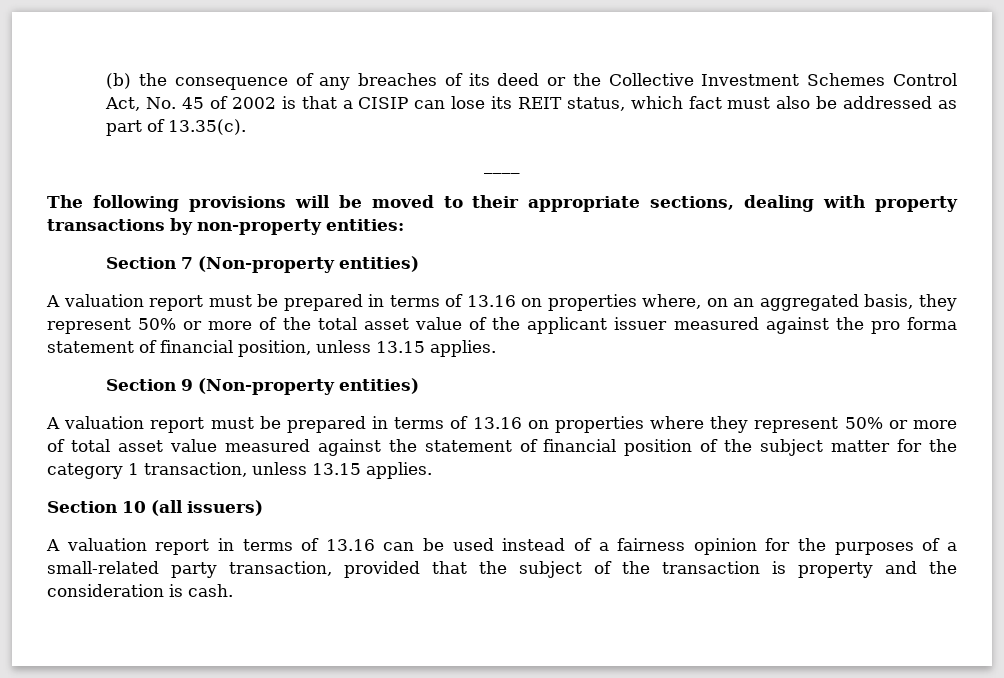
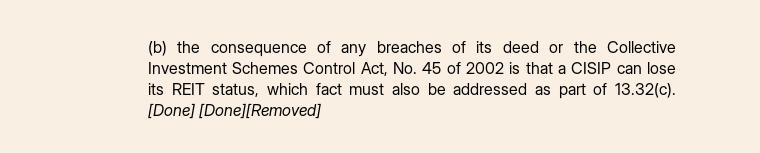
[168,119,247,135] [484,170,520,174] [47,195,958,212] [47,218,404,235] [106,256,420,273] [46,294,957,311] [47,317,958,334] [47,340,496,357] [106,378,420,395] [46,416,957,433] [47,439,957,456] [47,462,432,479] [47,500,263,516] [46,538,958,555] [47,561,957,578] [47,584,233,597] 13.35(c). // ____ // The following provisions will be moved to their appropriate sections, dealing with property transactions by non-property entities: // Section 7 (Non-property entities) // A valuation report must be prepared in terms of 13.16 on properties where, on an aggregated basis, they represent 50% or more of the total asset value of the applicant issuer measured against the pro forma statement of financial position, unless 13.15 applies. // Section 9 (Non-property entities) // A valuation report must be prepared in terms of 13.16 on properties where they represent 50% or more of total asset value measured against the statement of financial position of the subject matter for the category 1 transaction, unless 13.15 applies. // Section 10 (all issuers) // A valuation report in terms of 13.16 can be used instead of a fairness opinion for the purposes of a small-related party transaction, provided that the subject of the transaction is property and the consideration is cash. -> [615,83,676,98] [147,103,322,119] 13.32(c). [Done] [Done][Removed]

